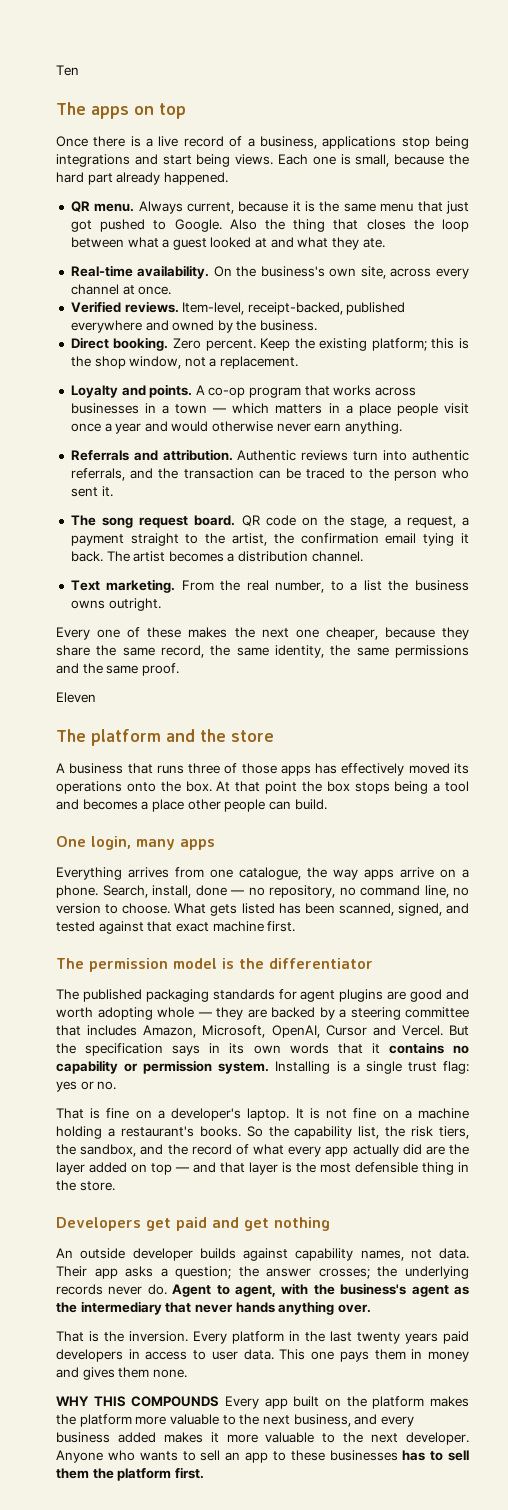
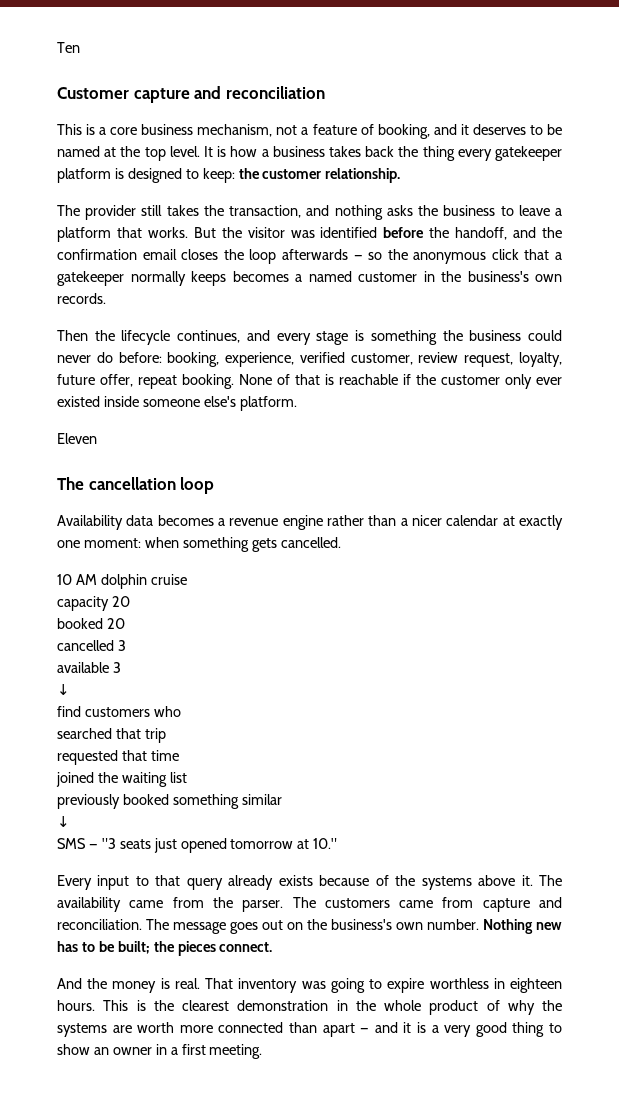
[56,102,186,119] [56,136,470,149] [56,154,469,167] [56,172,228,185] [70,201,469,214] [70,219,469,232] [70,237,385,250] [70,265,470,279] [70,284,172,295] [70,301,406,315] [70,320,318,333] [70,337,469,351] [70,356,299,369] [70,384,417,398] [70,403,469,416] [70,421,403,434] [70,449,470,461] [70,468,469,481] [70,486,113,497] [70,515,469,528] [70,533,469,546] [70,551,363,562] [70,579,469,593] [70,598,161,611] [56,627,469,640] [56,645,469,658] [56,663,179,676] [56,692,96,703] [56,729,274,746] [56,763,469,776] [56,781,469,794] [56,799,327,812] [56,836,215,850] [56,867,469,880] [56,885,469,898] [56,903,469,916] [56,921,296,934] [56,958,373,972] [56,989,470,1002] [56,1007,469,1020] [56,1025,469,1038] [56,1042,470,1056] [56,1060,469,1074] [56,1081,117,1092] [56,1108,469,1121] [56,1126,469,1139] [56,1144,470,1157] [56,1162,469,1175] [56,1180,115,1191] [56,1217,330,1231] [56,1248,469,1261] [56,1266,469,1279] [56,1283,469,1297] [56,1301,371,1315] [56,1331,469,1344] [56,1349,469,1362] [56,1367,187,1380] [56,1396,469,1409] [56,1414,414,1427] [56,1432,470,1445] [56,1450,469,1463] [56,1467,204,1481] The apps on top // Once there is a live record of a business, applications stop being integrations and start being views. Each one is small, because the hard part already happened. // QR menu. Always current, because it is the same menu that just got pushed to Google. Also the thing that closes the loop between what a guest looked at and what they ate. // Real-time availability. On the business's own site, across every channel at once. // Verified reviews. Item-level, receipt-backed, published everywhere and owned by the business. // Direct booking. Zero percent. Keep the existing platform; this is the shop window, not a replacement. // Loyalty and points. A co-op program that works across businesses in a town — which matters in a place people visit once a year and would otherwise never earn anything. // Referrals and attribution. Authentic reviews turn into authentic referrals, and the transaction can be traced to the person who sent it. // The song request board. QR code on the stage, a request, a payment straight to the artist, the confirmation email tying it back. The artist becomes a distribution channel. // Text marketing. From the real number, to a list the business owns outright. // Every one of these makes the next one cheaper, because they share the same record, the same identity, the same permissions and the same proof. // Eleven // The platform and the store // A business that runs three of those apps has effectively moved its operations onto the box. At that point the box stops being a tool and becomes a place other people can build. // One login, many apps // Everything arrives from one catalogue, the way apps arrive on a phone. Search, install, done — no repository, no command line, no version to choose. What gets listed has been scanned, signed, and tested against that exact machine first. // The permission model is the differentiator // The published packaging standards for agent plugins are good and worth adopting whole — they are backed by a steering committee that includes Amazon, Microsoft, OpenAI, Cursor and Vercel. But the specification says in its own words that it contains no capability or permission system. Installing is a single trust flag: yes or no. // That is fine on a developer's laptop. It is not fine on a machine holding a restaurant's books. So the capability list, the risk tiers, the sandbox, and the record of what every app actually did are the layer added on top — and that layer is the most defensible thing in the store. // Developers get paid and get nothing // An outside developer builds against capability names, not data. Their app asks a question; the answer crosses; the underlying records never do. Agent to agent, with the business's agent as the intermediary that never hands anything over. // That is the inversion. Every platform in the last twenty years paid developers in access to user data. This one pays them in money and gives them none. // WHY THIS COMPOUNDS Every app built on the platform makes the platform more valuable to the next business, and every business added makes it more valuable to the next developer. Anyone who wants to sell an app to these businesses has to sell them the platform first. -> [57,86,325,103] [57,124,562,139] [57,146,562,161] [57,168,401,183] [57,205,562,220] [57,227,562,242] [57,249,562,264] [57,271,562,286] [57,293,106,304] [57,330,563,345] [57,352,562,367] [57,374,562,389] [57,396,297,411] [57,433,97,444] [57,477,215,494] [57,515,563,530] [57,537,341,552] [57,574,187,589] [57,596,130,611] [57,618,125,629] [57,640,126,651] [57,662,121,673] [57,684,70,695] [57,706,181,717] [57,728,166,743] [57,750,179,765] [56,772,187,787] [57,794,282,809] [57,816,70,827] [57,838,338,853] [57,875,562,890] [57,897,562,912] [57,919,562,934] [57,941,273,956] [57,978,562,993] [57,1000,562,1015] [57,1022,563,1037] [57,1044,263,1059] Customer capture and reconciliation // This is a core business mechanism, not a feature of booking, and it deserves to be named at the top level. It is how a business takes back the thing every gatekeeper platform is designed to keep: the customer relationship. // The provider still takes the transaction, and nothing asks the business to leave a platform that works. But the visitor was identified before the handoff, and the confirmation email closes the loop afterwards — so the anonymous click that a gatekeeper normally keeps becomes a named customer in the business's own records. // Then the lifecycle continues, and every stage is something the business could never do before: booking, experience, verified customer, review request, loyalty, future offer, repeat booking. None of that is reachable if the customer only ever existed inside someone else's platform. // Eleven // The cancellation loop // Availability data becomes a revenue engine rather than a nicer calendar at exactly one moment: when something gets cancelled. // 10 AM dolphin cruise // capacity 20 // booked 20 // cancelled 3 // available 3 // ↓ // find customers who // searched that trip // requested that time // joined the waiting list // previously booked something similar // ↓ // SMS — "3 seats just opened tomorrow at 10." // Every input to that query already exists because of the systems above it. The availability came from the parser. The customers came from capture and reconciliation. The message goes out on the business's own number. Nothing new has to be built; the pieces connect. // And the money is real. That inventory was going to expire worthless in eighteen hours. This is the clearest demonstration in the whole product of why the systems are worth more connected than apart — and it is a very good thing to show an owner in a first meeting.

